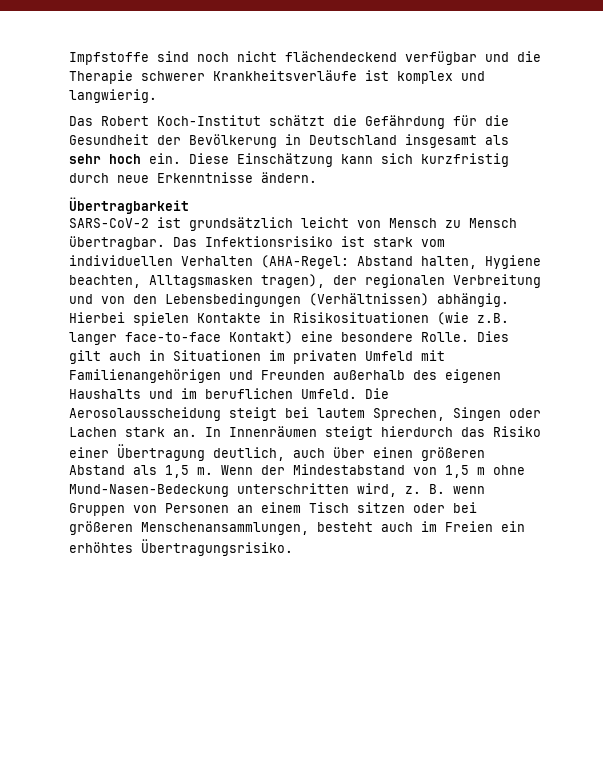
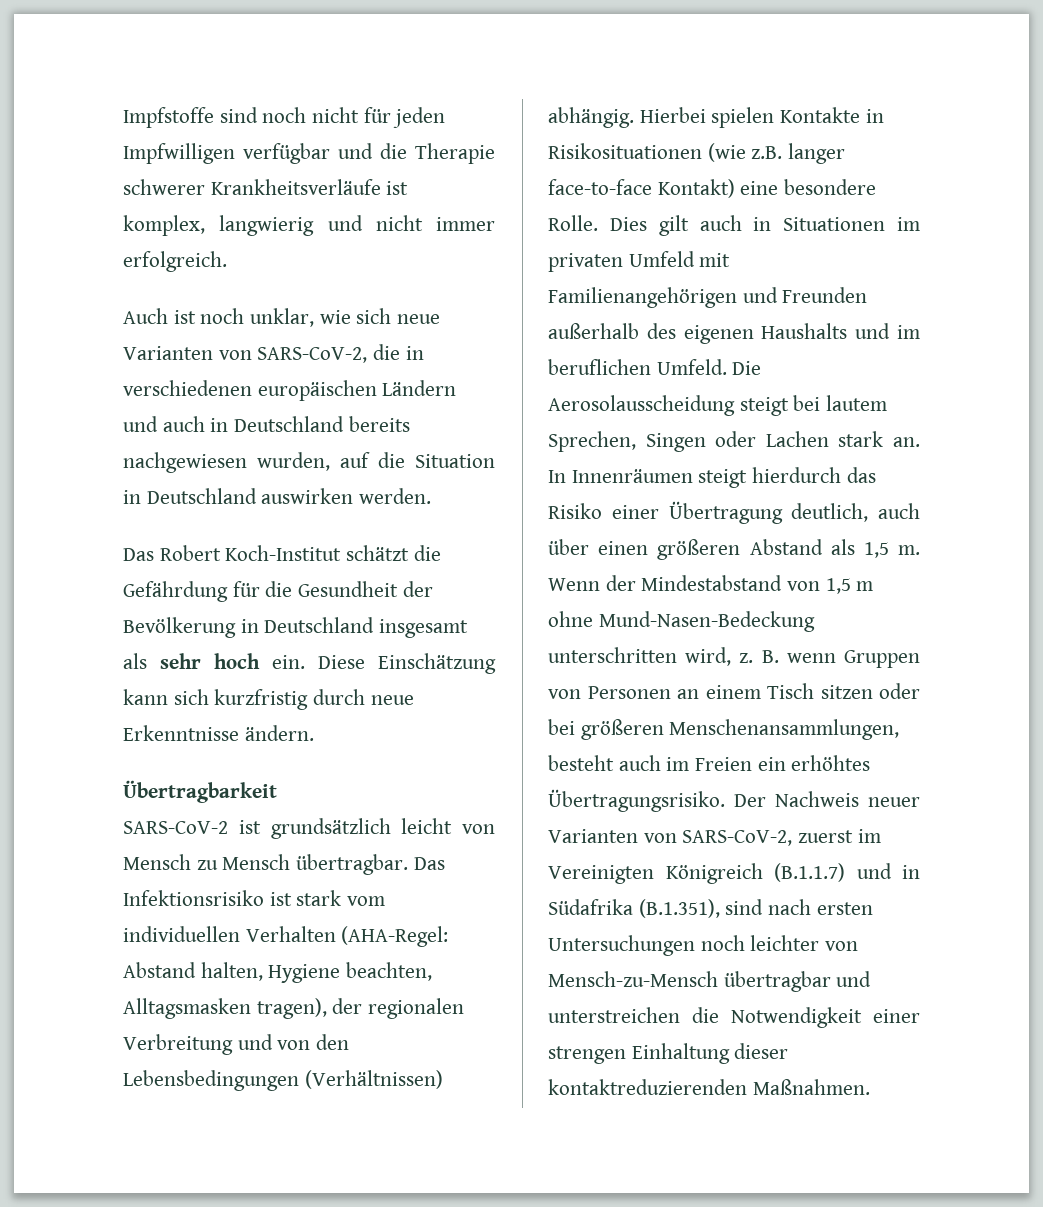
[285,51,397,62] flächendeckend -> [363,107,446,128] [123,143,235,164] für jeden Impfwilligen
[397,71,485,84] [69,89,157,103] komplex und langwierig. -> [123,215,495,236] [123,251,227,272] [123,308,441,327] [123,344,424,363] [123,380,457,401] [123,416,410,432] [123,452,495,473] [123,488,432,504] komplex, langwierig und nicht immer erfolgreich. // Auch ist noch unklar, wie sich neue Varianten von SARS-CoV-2, die in verschiedenen europäischen Ländern und auch in Deutschland bereits nachgewiesen wurden, auf die Situation in Deutschland auswirken werden.
(293, 547) none -> [734,791,920,807] [548,829,881,846] [548,863,920,884] [548,899,873,918] [548,935,859,956] [548,971,872,992] [548,1007,920,1028] [548,1043,789,1064] [548,1079,870,1095] Der Nachweis neuer Varianten von SARS-CoV-2, zuerst im Vereinigten Königreich (B.1.1.7) und in Südafrika (B.1.351), sind nach ersten Untersuchungen noch leichter von Mensch-zu-Mensch übertragbar und unterstreichen die Notwendigkeit einer strengen Einhaltung dieser kontaktreduzierenden Maßnahmen.

